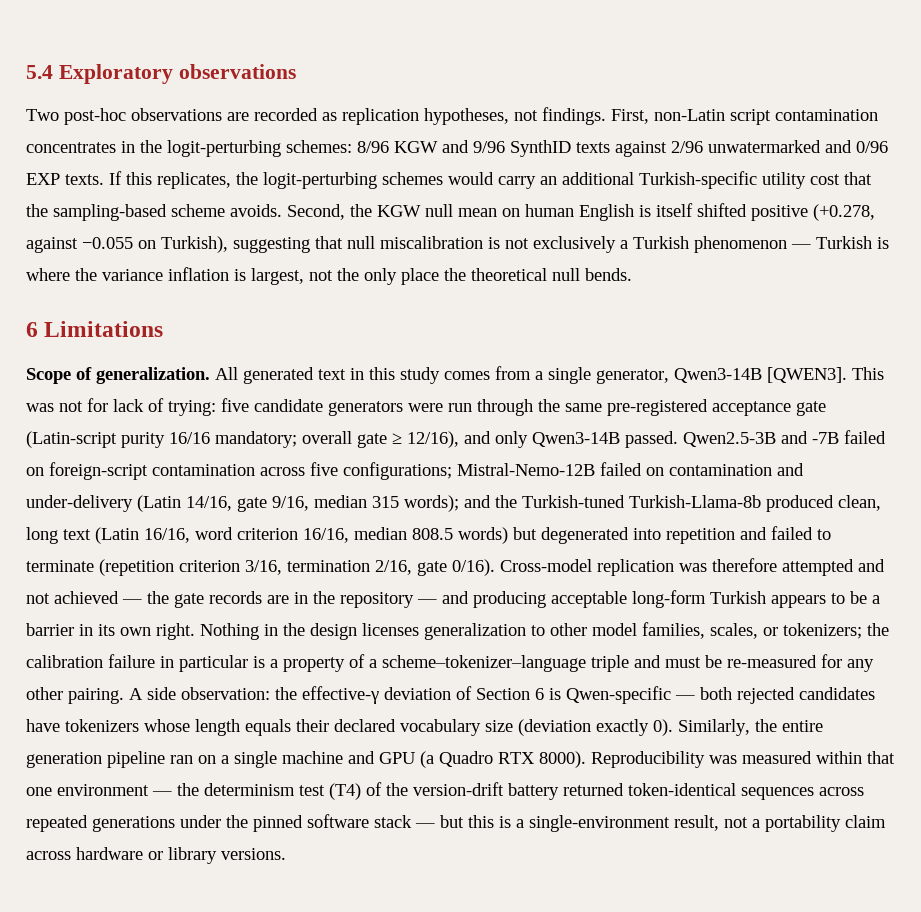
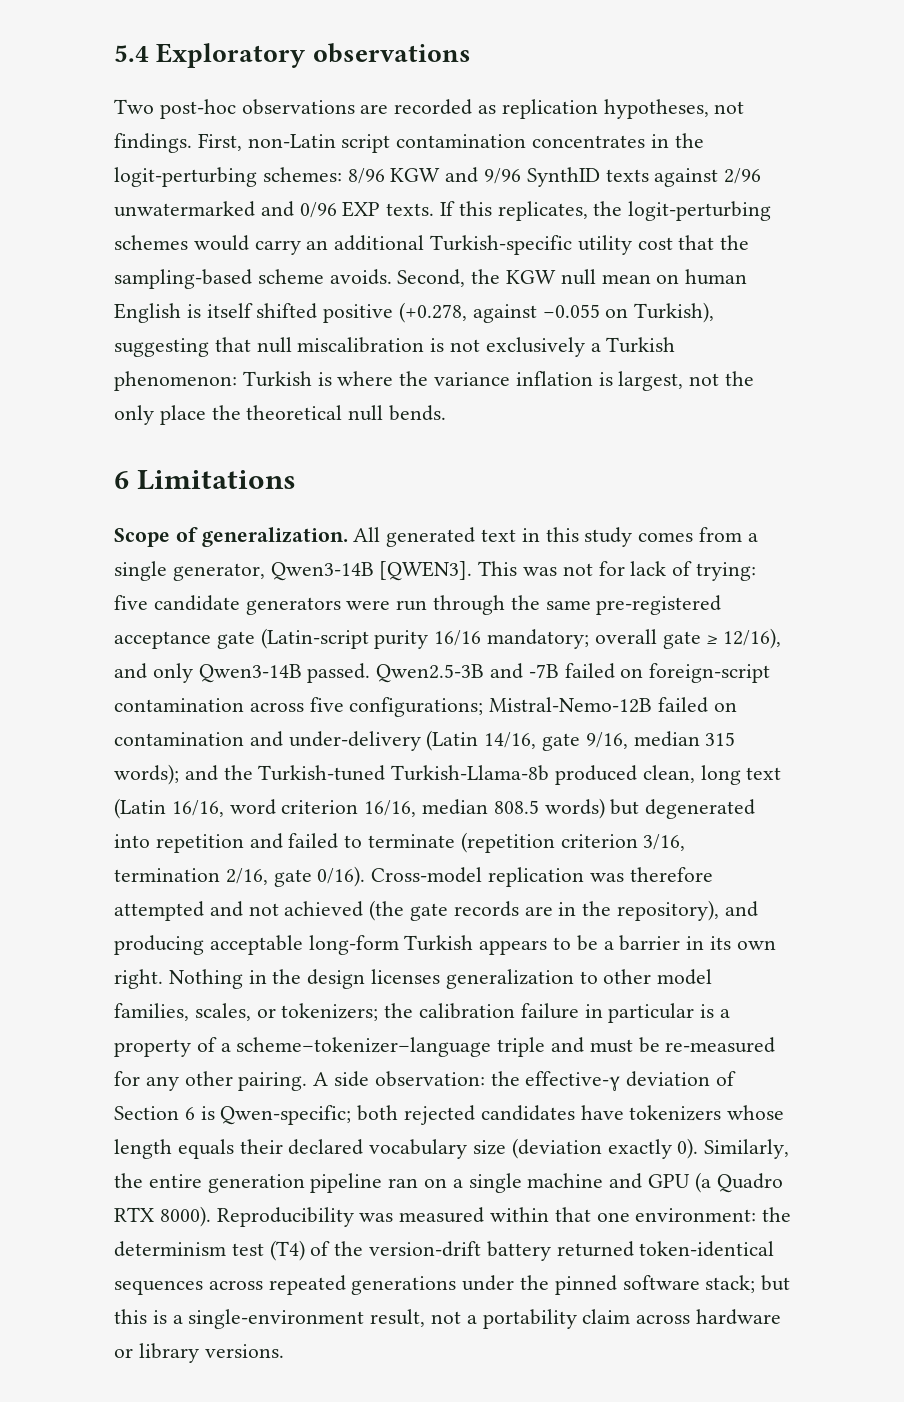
[694,236,811,253] phenomenon — -> [114,371,237,391] phenomenon:
[122,591,169,604] — the -> [369,900,405,921] (the
[340,592,437,608] repository — -> [617,900,720,921] repository),
[566,686,695,704] Qwen-specific — -> [220,1105,352,1125] Qwen-specific;
[57,784,172,796] environment — -> [635,1208,757,1222] environment:
[374,815,435,828] stack — -> [705,1275,756,1293] stack;

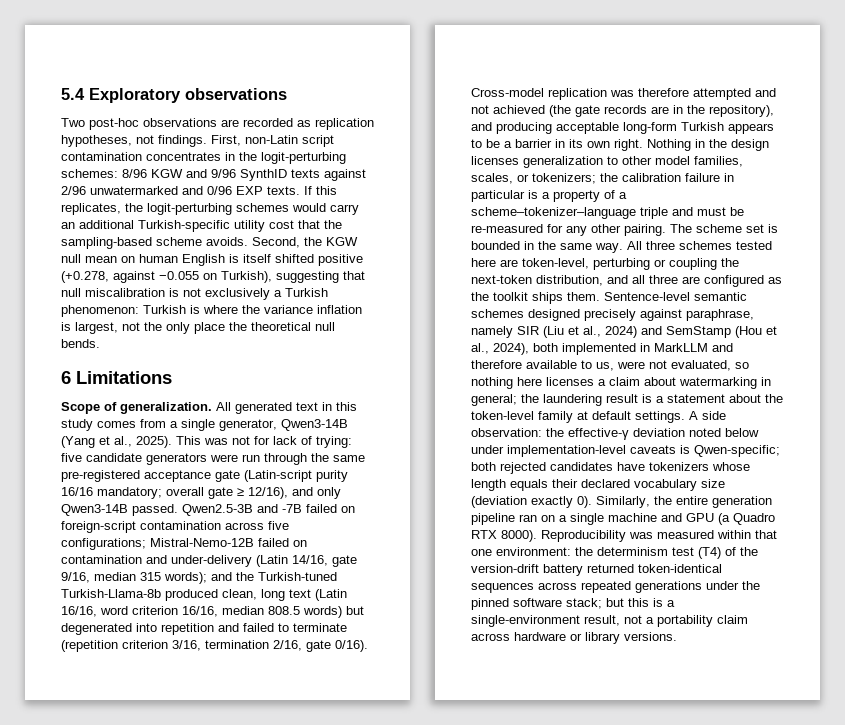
[379,561,473,581] [QWEN3]. -> [61,436,172,448] (Yang et al., 2025).
(308, 1081) none -> [670,224,778,233] [471,241,772,253] [471,258,739,270] [471,275,782,287] [471,292,747,304] [471,309,754,321] [471,326,777,338] [471,343,733,355] [471,360,749,371] [471,377,771,389] [471,394,783,406] [471,411,685,423] The scheme set is bounded in the same way. All three schemes tested here are token-level, perturbing or coupling the next-token distribution, and all three are configured as the toolkit ships them. Sentence-level semantic schemes designed precisely against paraphrase, namely SIR (Liu et al., 2024) and SemStamp (Hou et al., 2024), both implemented in MarkLLM and therefore available to us, were not evaluated, so nothing here licenses a claim about watermarking in general; the laundering result is a statement about the token-level family at default settings.
[716,1071,737,1086] [114,1106,195,1120] of Section 6 -> [689,428,759,437] [471,445,676,457] noted below under implementation-level caveats

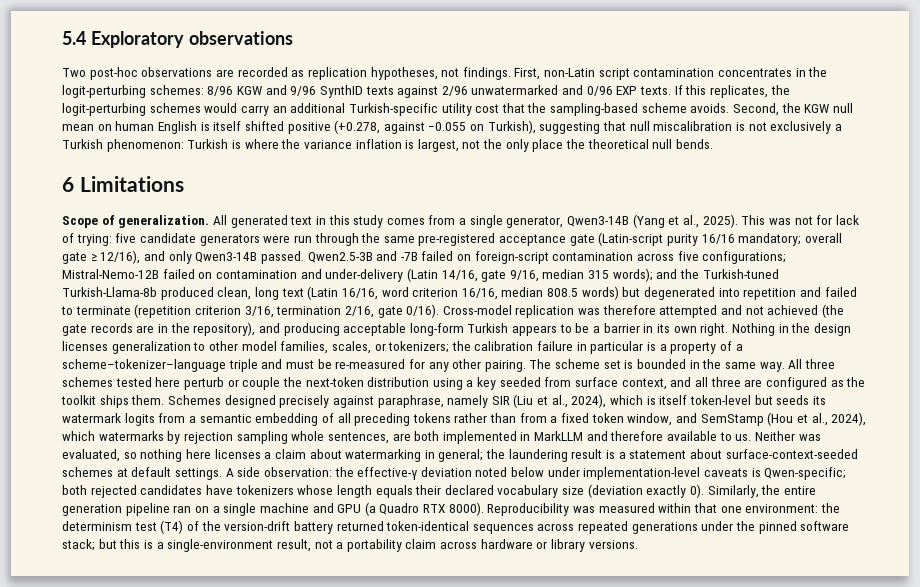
[500,258,739,270] [471,275,603,286] are token-level, perturbing or coupling the next-token distribution, -> [183,377,667,390] perturb or couple the next-token distribution using a key seeded from surface context,
[604,292,747,301] [471,309,524,318] Sentence-level semantic schemes -> [167,395,221,405] Schemes
[605,326,637,338] 2024) -> [571,394,826,408] [62,413,673,426] 2024), which is itself token-level but seeds its watermark logits from a semantic embedding of all preceding tokens rather than from a fixed token window,
(529, 349) none -> [62,431,411,444] which watermarks by rejection sampling whole sentences, are
[596,360,667,371] us, were not -> [735,431,821,441] us. Neither was
[765,394,783,403] [471,411,573,423] the token-level family -> [725,449,858,459] [62,467,113,477] surface-context-seeded schemes

